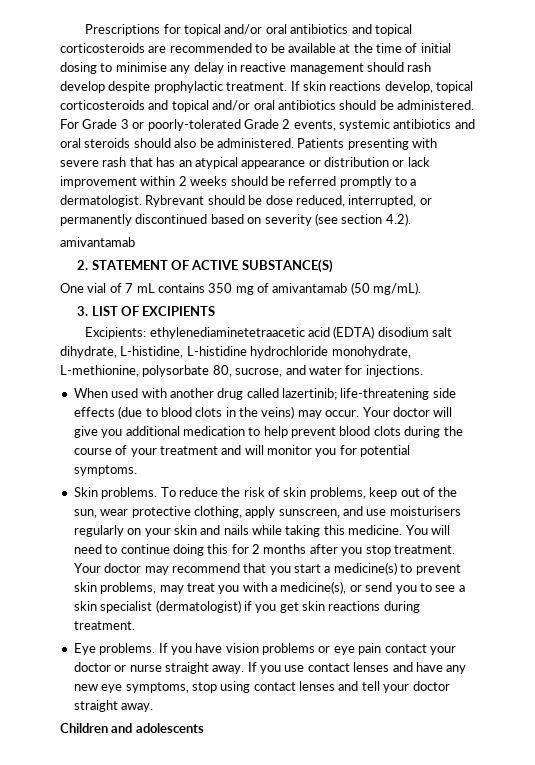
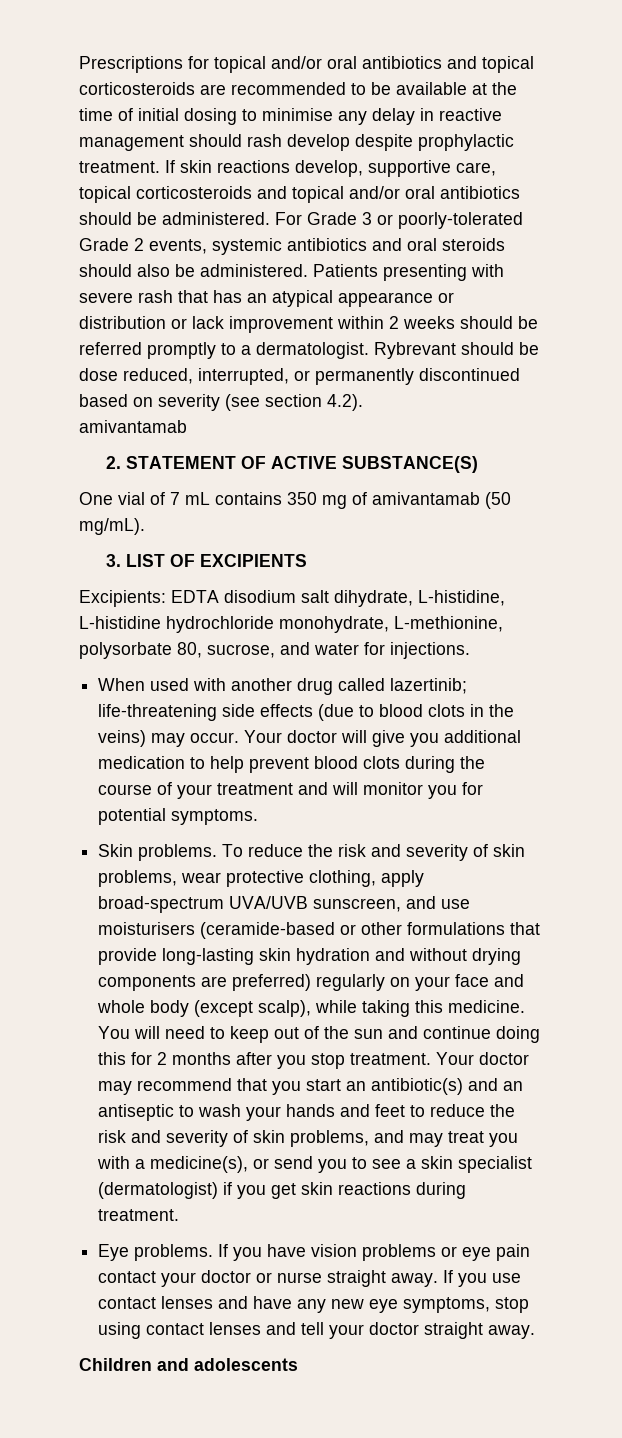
(433, 87) none -> [368,160,496,177] supportive care,
[149,326,375,339] ethylenediaminetetraacetic acid (EDTA) -> [171,590,219,603] EDTA
[268,487,458,499] [73,509,97,518] of skin problems, keep out of the sun, -> [371,844,526,861] [98,870,178,887] and severity of skin problems,
(276, 512) none -> [98,896,309,913] broad-spectrum UVA/UVB
[73,525,249,537] regularly on your skin and nails -> [200,922,541,939] [98,948,522,965] [98,974,525,991] [97,1000,312,1017] (ceramide-based or other formulations that provide long-lasting skin hydration and without drying components are preferred) regularly on your face and whole body (except scalp),
(118, 549) none -> [230,1026,419,1043] keep out of the sun and
[324,562,461,575] [73,582,157,594] a medicine(s) to prevent skin problems, -> [346,1078,524,1095] [98,1104,516,1121] [98,1130,405,1147] an antibiotic(s) and an antiseptic to wash your hands and feet to reduce the risk and severity of skin problems, and

